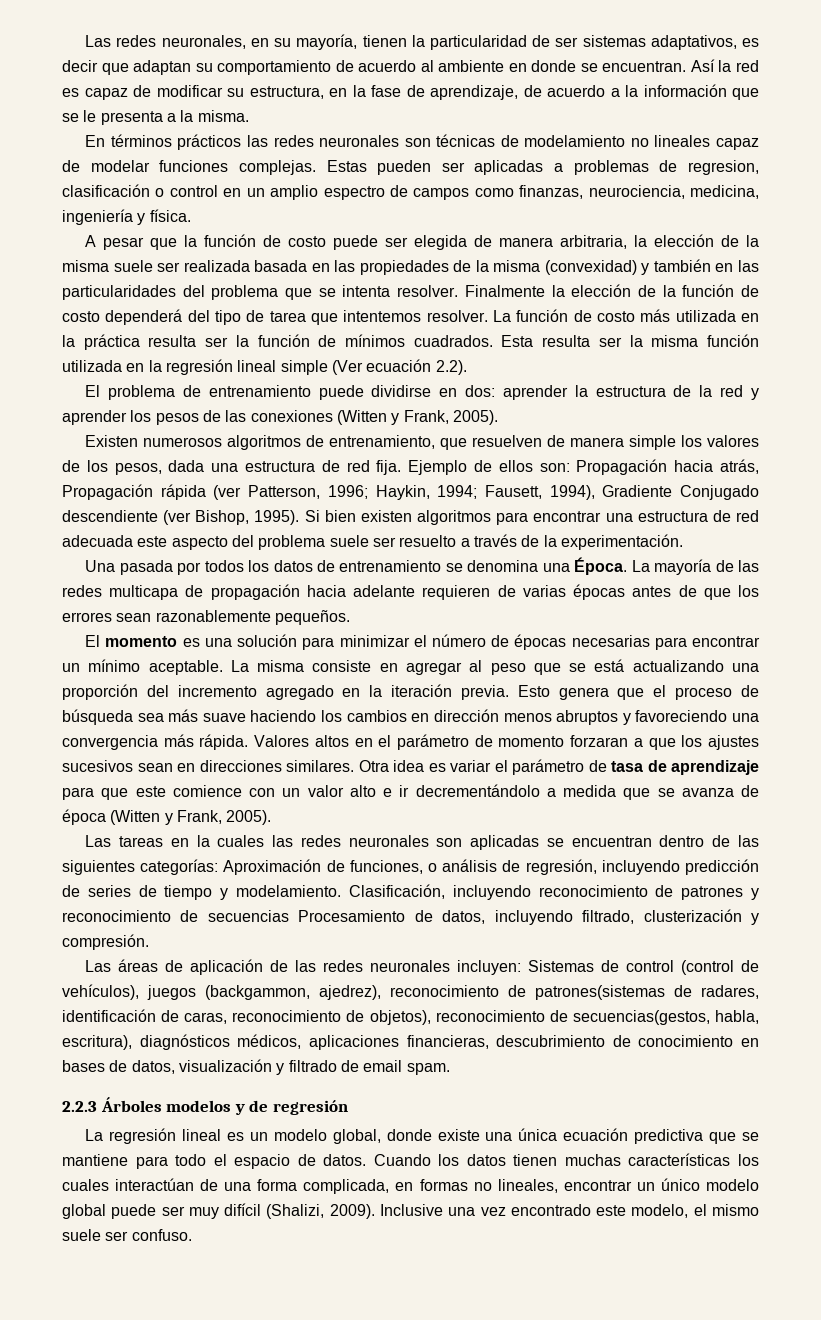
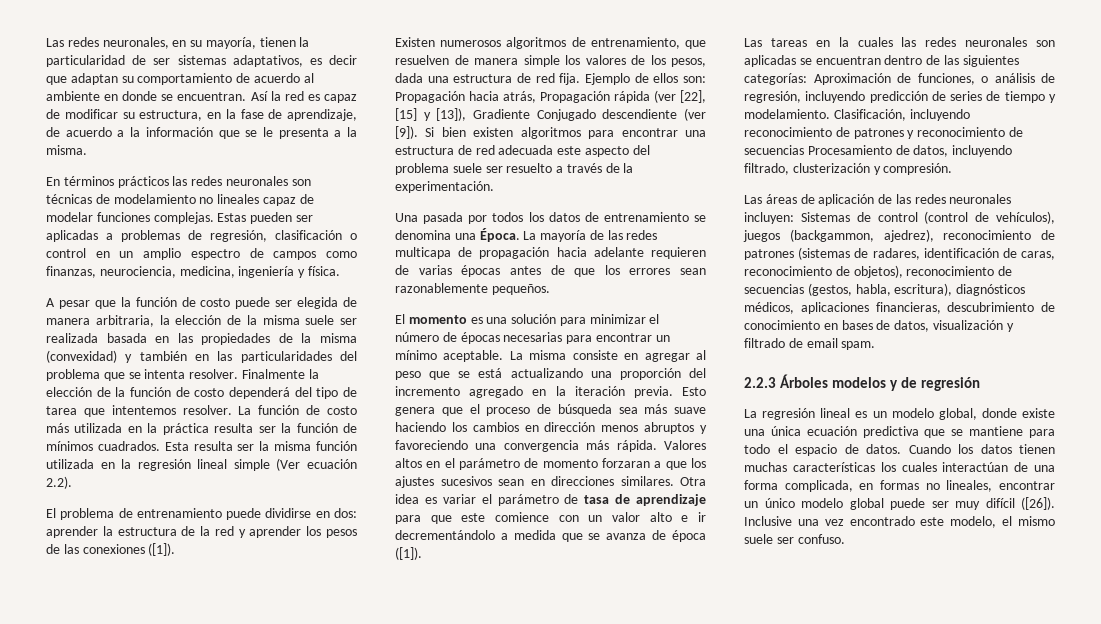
[688,160,759,175] regresion, -> [210,230,267,242] regresión,
[336,410,498,425] (Witten y Frank, 2005). -> [148,543,176,556] ([1]).
[248,485,595,500] Patterson, 1996; Haykin, 1994; Fausett, 1994), -> [680,90,706,103] [395,108,467,121] [22], [15] y [13]),
[195,510,300,525] Bishop, 1995). -> [395,126,418,139] [9]).
[110,810,272,825] (Witten y Frank, 2005). -> [395,547,422,560] ([1]).
[535,985,665,1000] patrones(sistemas -> [744,247,851,260] patrones (sistemas
[572,1010,710,1025] secuencias(gestos, -> [744,283,852,296] secuencias (gestos,
[266,1204,375,1219] (Shalizi, 2009). -> [1021,497,1055,510] ([26]).

